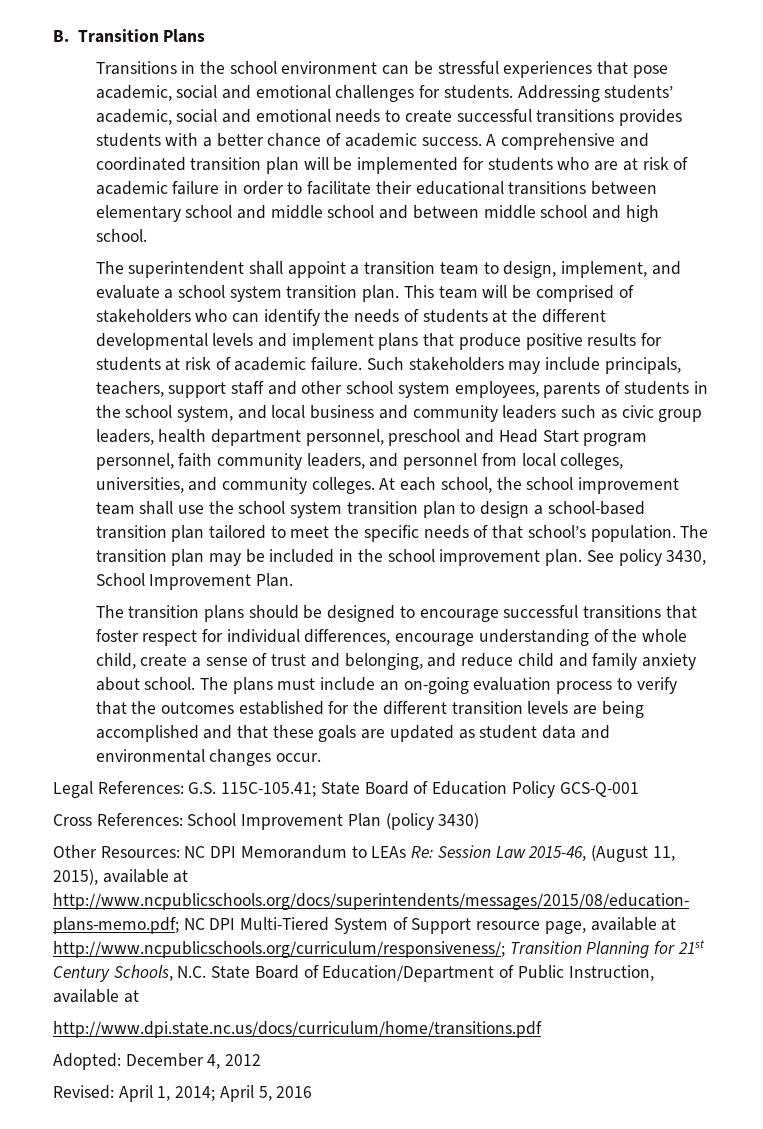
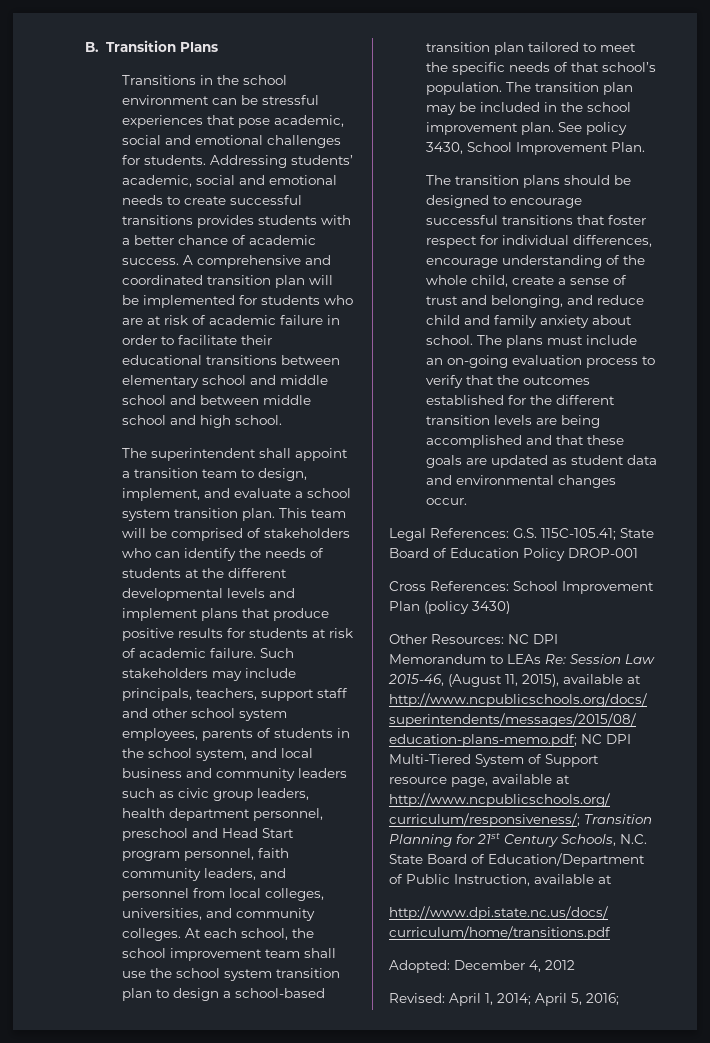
[559,782,639,797] GCS-Q-001 -> [568,548,638,558] DROP-001
[276,1086,313,1098] 2016 -> [586,993,619,1005] 2016;

